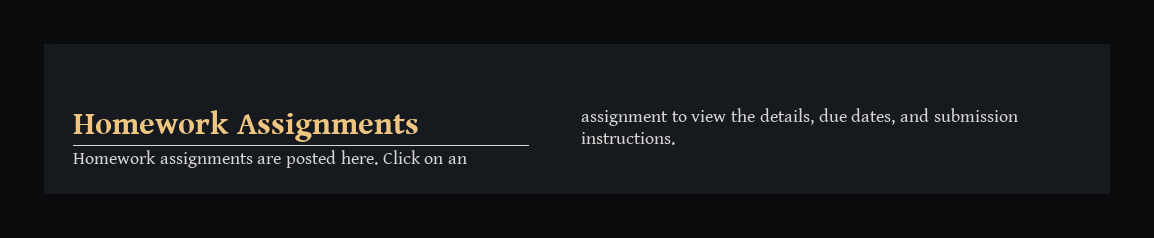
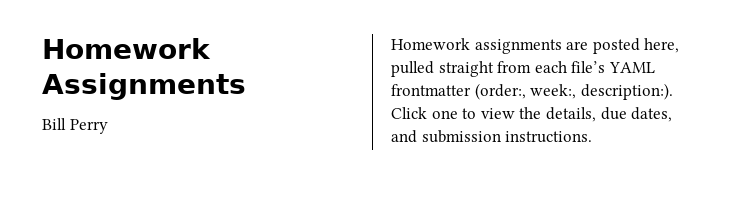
(419, 127) none -> [42,118,108,134] // Bill Perry
[340,150,468,165] [581,110,668,126] here. Click on an assignment -> [644,38,680,53] [391,61,655,77] [391,83,673,100] [391,107,458,119] here, pulled straight from each file’s YAML frontmatter (order:, week:, description:). Click one

